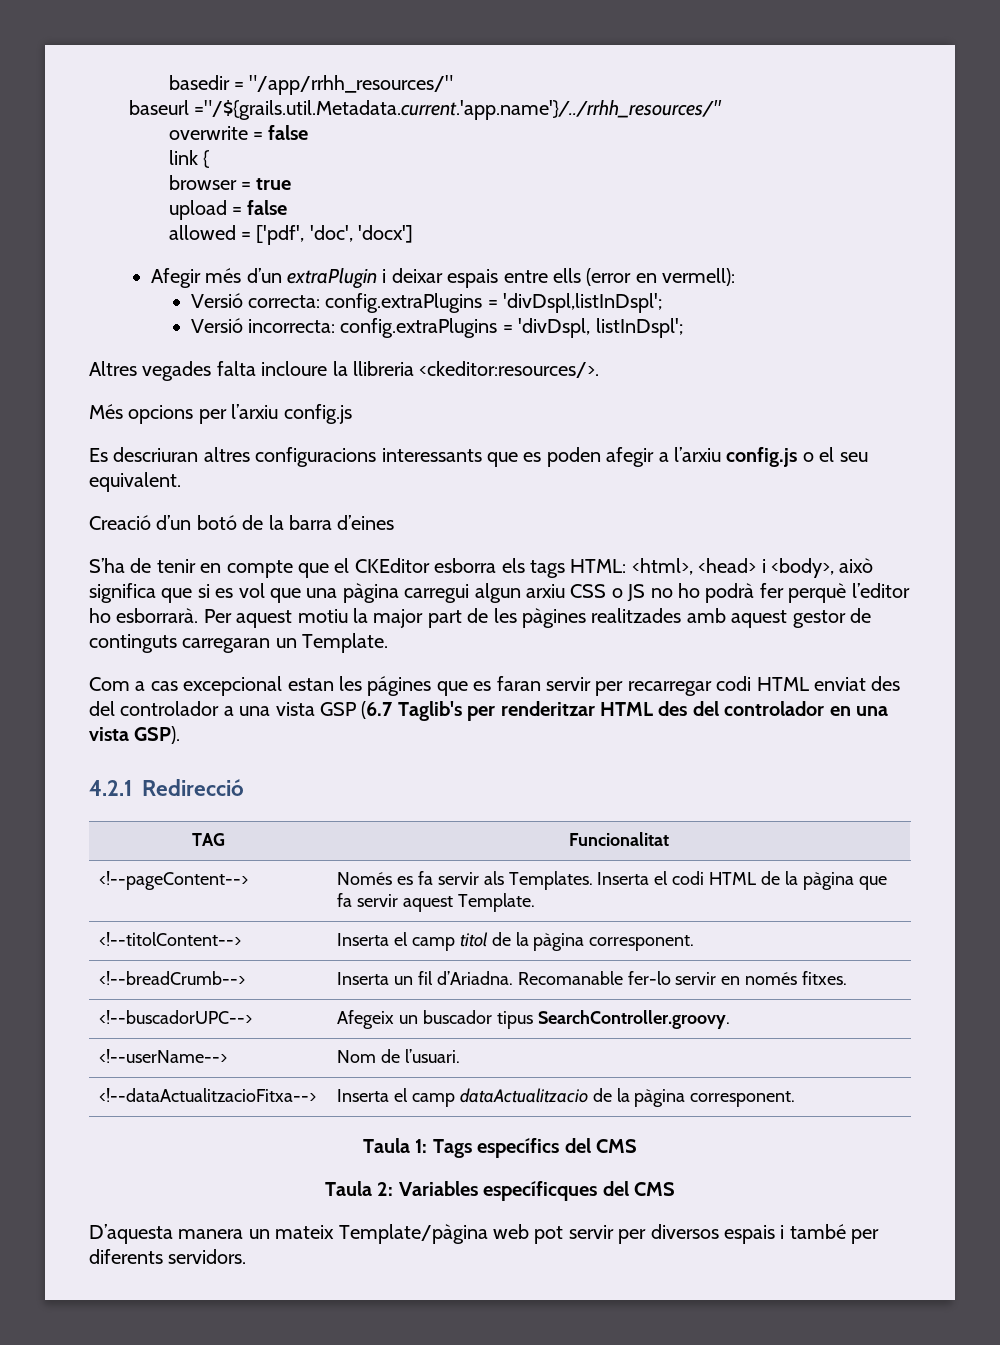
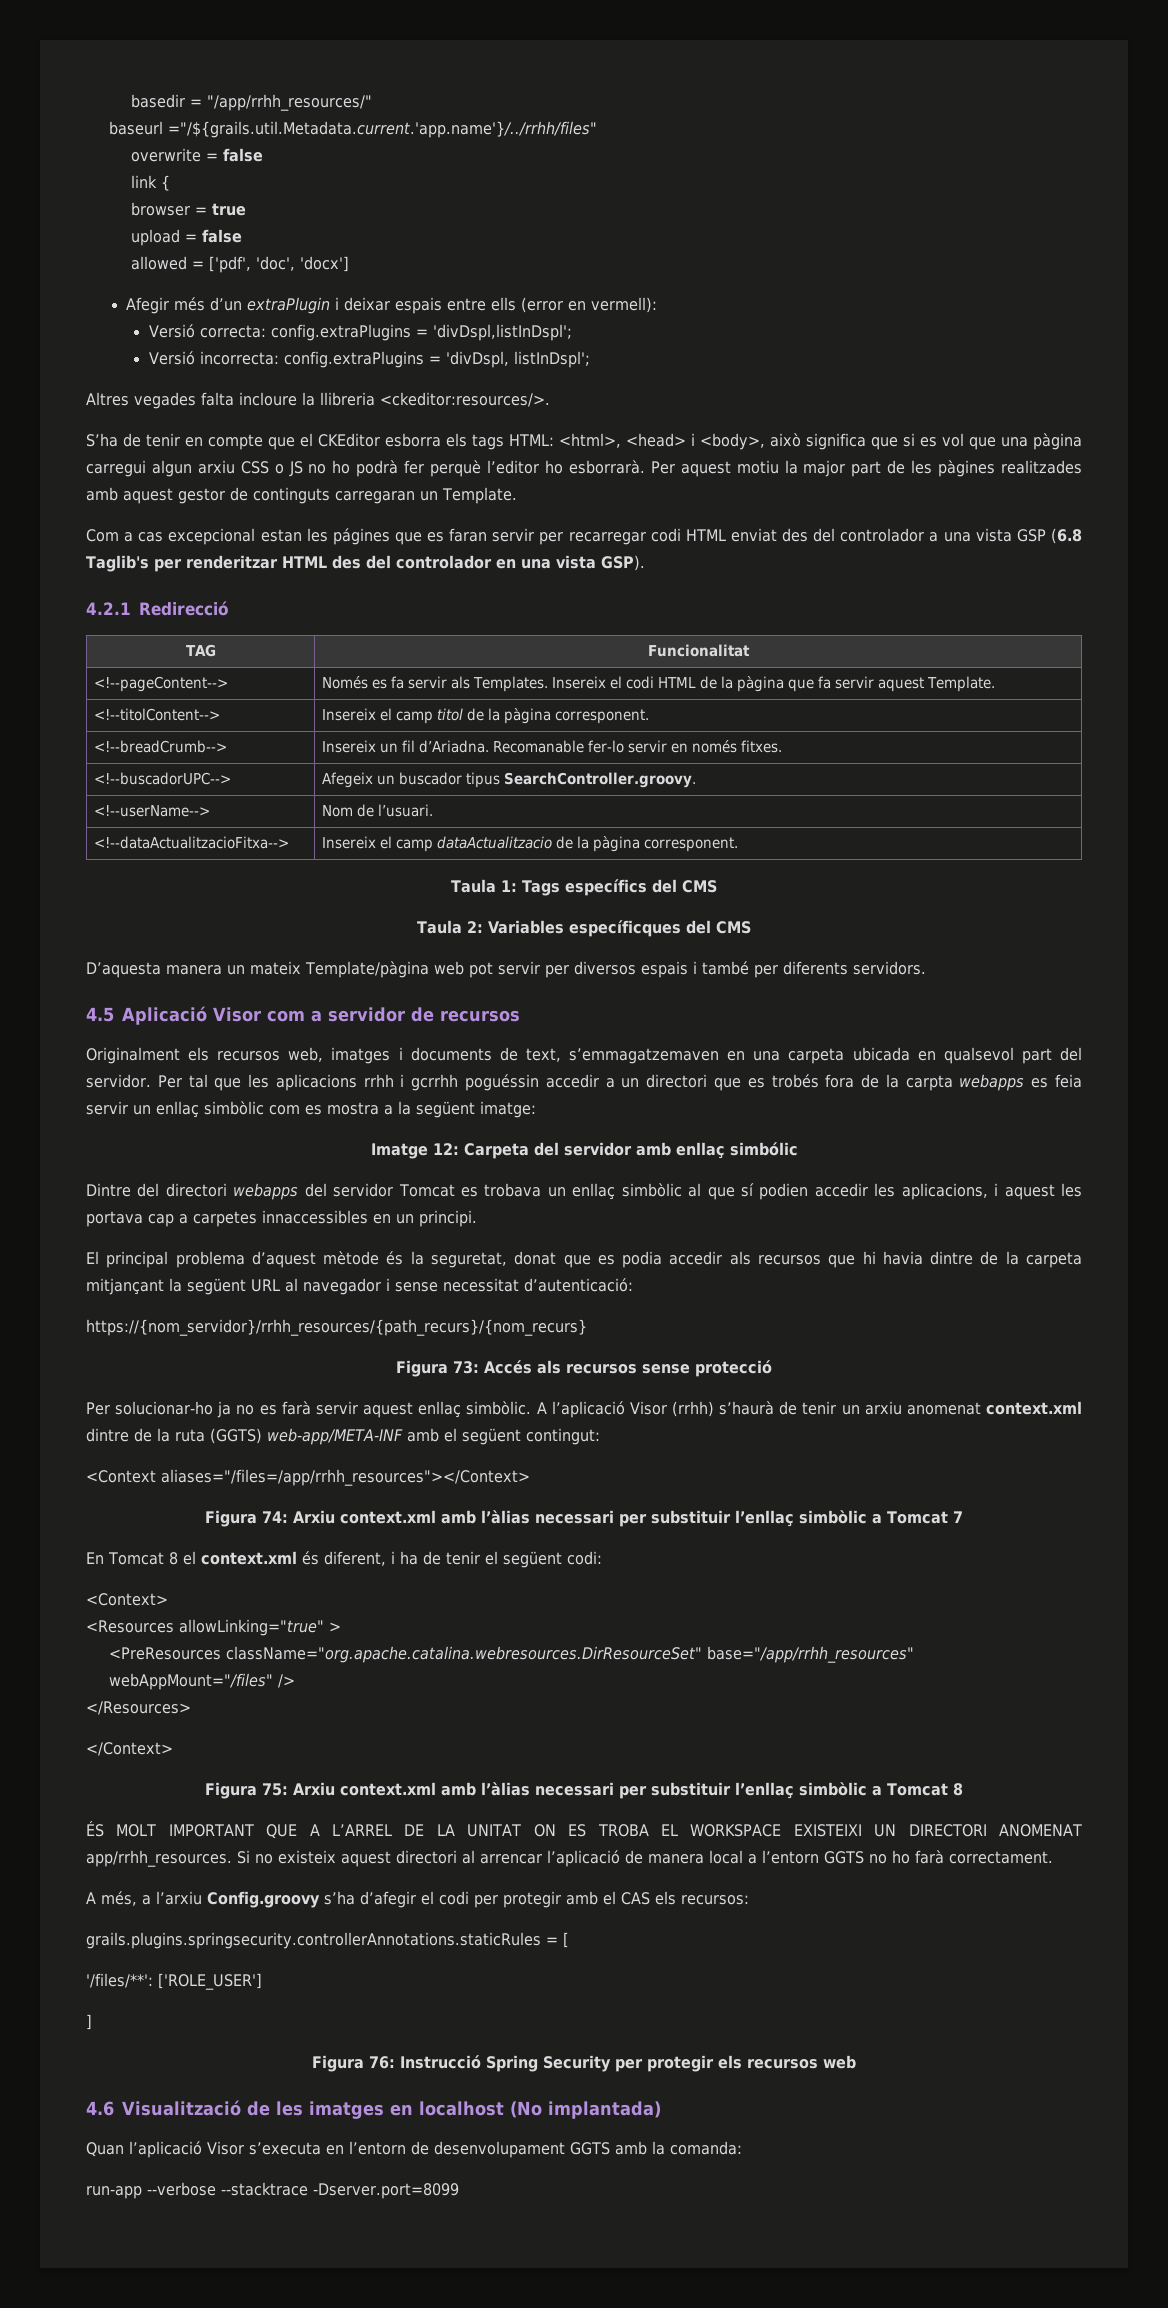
[194,100,723,120] ="/${grails.util.Metadata.current.'app.name'}/../rrhh_resources/" -> [167,121,597,138] ="/${grails.util.Metadata.current.'app.name'}/../rrhh/files"
[89,404,352,424] [89,447,868,467] [89,472,181,492] [89,515,395,530] // Més opcions per l’arxiu config.js // Es descriuran altres configuracions interessants que es poden afegir a l’arxiu config.js o el seu equivalent. // Creació d’un botó de la barra d’eines -> (550, 399) none
[361,701,394,719] (6.7 -> [1051,528,1083,544] (6.8
[597,872,650,885] Inserta -> [551,676,606,689] Insereix
[337,933,390,946] Inserta -> [321,708,376,721] Insereix
[337,972,390,985] Inserta -> [321,740,376,753] Insereix
[337,1089,390,1102] Inserta -> [321,836,376,849] Insereix
(247, 1256) none -> [86,1006,520,1025] [86,1047,1082,1064] [86,1074,1082,1091] [86,1101,536,1118] [370,1142,798,1159] [86,1183,1082,1200] [86,1210,477,1227] [86,1251,1083,1268] [86,1278,633,1295] [86,1319,587,1336] [396,1360,772,1377] [86,1401,1083,1418] [86,1428,600,1445] [86,1469,530,1486] [205,1510,963,1527] [86,1551,602,1568] [86,1593,168,1606] [86,1619,341,1636] [108,1646,914,1663] [108,1673,295,1690] [86,1701,191,1715] [86,1742,173,1756] [205,1782,963,1799] [86,1821,1083,1839] [86,1850,1053,1867] [86,1891,749,1908] [86,1932,569,1949] [86,1973,262,1990] [86,2014,92,2030] [312,2055,856,2072] [86,2100,661,2119] [86,2141,742,2158] [86,2182,459,2199] // 4.5 Aplicació Visor com a servidor de recursos // Originalment els recursos web, imatges i documents de text, s’emmagatzemaven en una carpeta ubicada en qualsevol part del servidor. Per tal que les aplicacions rrhh i gcrrhh poguéssin accedir a un directori que es trobés fora de la carpta webapps es feia servir un enllaç simbòlic com es mostra a la següent imatge: // Imatge 12: Carpeta del servidor amb enllaç simbólic // Dintre del directori webapps del servidor Tomcat es trobava un enllaç simbòlic al que sí podien accedir les aplicacions, i aquest les portava cap a carpetes innaccessibles en un principi. // El principal problema d’aquest mètode és la seguretat, donat que es podia accedir als recursos que hi havia dintre de la carpeta mitjançant la següent URL al navegador i sense necessitat d’autenticació: // https://{nom_servidor}/rrhh_resources/{path_recurs}/{nom_recurs} // Figura 73: Accés als recursos sense protecció // Per solucionar-ho ja no es farà servir aquest enllaç simbòlic. A l’aplicació Visor (rrhh) s’haurà de tenir un arxiu anomenat context.xml dintre de la ruta (GGTS) web-app/META-INF amb el següent contingut: // <Context aliases="/files=/app/rrhh_resources"></Context> // Figura 74: Arxiu context.xml amb l’àlias necessari per substituir l’enllaç simbòlic a Tomcat 7 // En Tomcat 8 el context.xml és diferent, i ha de tenir el següent codi: // <Context> // <Resources allowLinking="true" > // <PreResources className="org.apache.catalina.webresources.DirResourceSet" base="/app/rrhh_resources" webAppMount="/files" /> // </Resources> // </Context> // Figura 75: Arxiu context.xml amb l’àlias necessari per substituir l’enllaç simbòlic a Tomcat 8 // ÉS MOLT IMPORTANT QUE A L’ARREL DE LA UNITAT ON ES TROBA EL WORKSPACE EXISTEIXI UN DIRECTORI ANOMENAT app/rrhh_resources. Si no existeix aquest directori al arrencar l’aplicació de manera local a l’entorn GGTS no ho farà correctament. // A més, a l’arxiu Config.groovy s’ha d’afegir el codi per protegir amb el CAS els recursos: // grails.plugins.springsecurity.controllerAnnotations.staticRules = [ // '/files/**': ['ROLE_USER'] // ] // Figura 76: Instrucció Spring Security per protegir els recursos web // 4.6 Visualització de les imatges en localhost (No implantada) // Quan l’aplicació Visor s’executa en l’entorn de desenvolupament GGTS amb la comanda: // run-app --verbose --stacktrace -Dserver.port=8099

